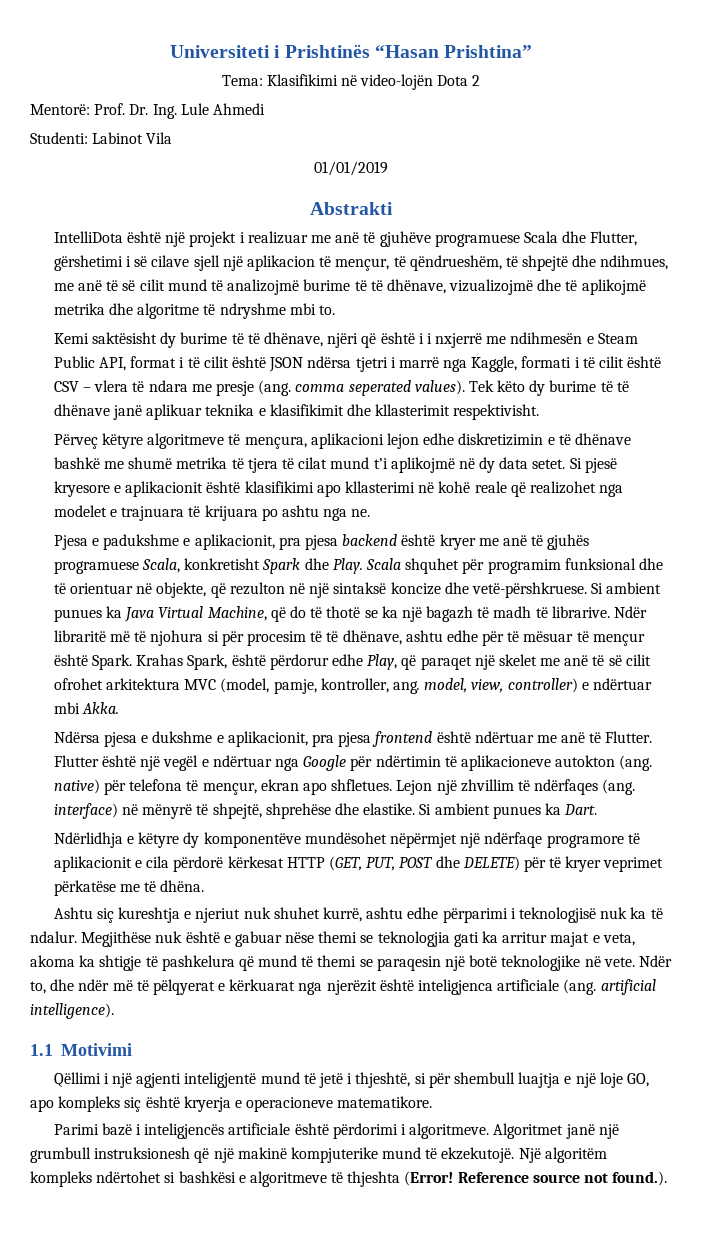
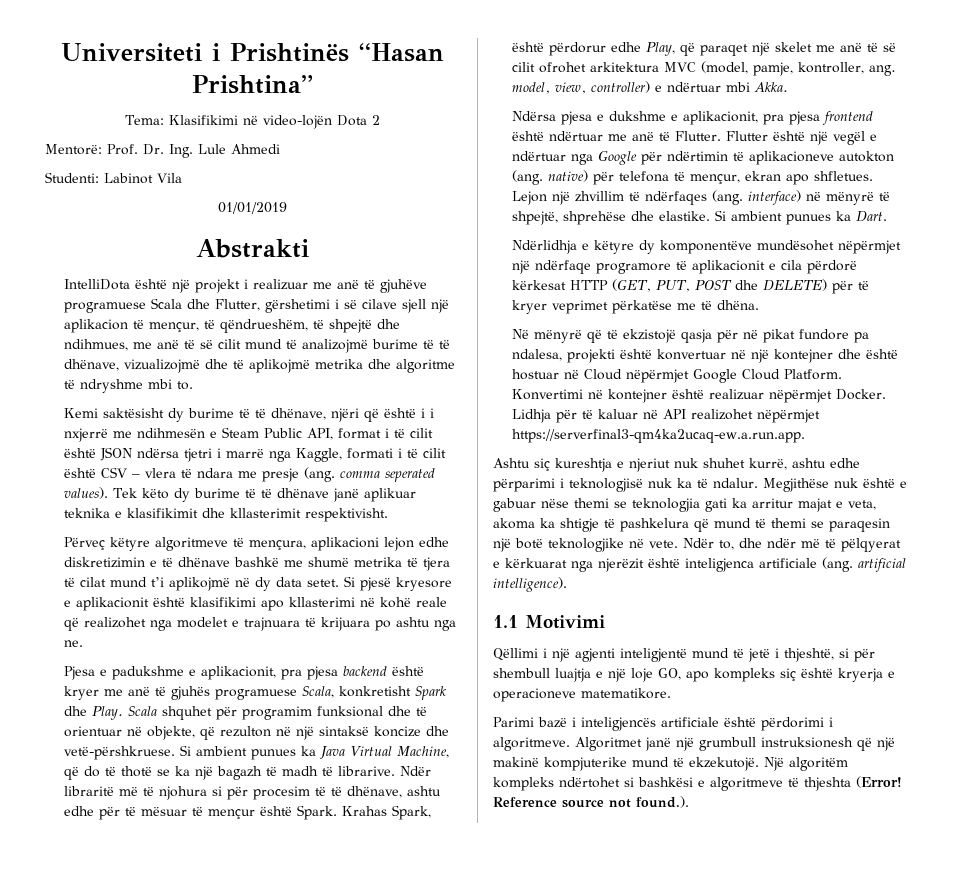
(205, 886) none -> [512,329,870,343] [512,349,899,363] [512,369,843,383] [512,389,887,403] [512,409,821,423] [512,429,806,443] // Në mënyrë që të ekzistojë qasja për në pikat fundore pa ndalesa, projekti është konvertuar në një kontejner dhe është hostuar në Cloud nëpërmjet Google Cloud Platform. Konvertimi në kontejner është realizuar nëpërmjet Docker. Lidhja për të kaluar në API realizohet nëpërmjet https://serverfinal3-qm4ka2ucaq-ew.a.run.app.

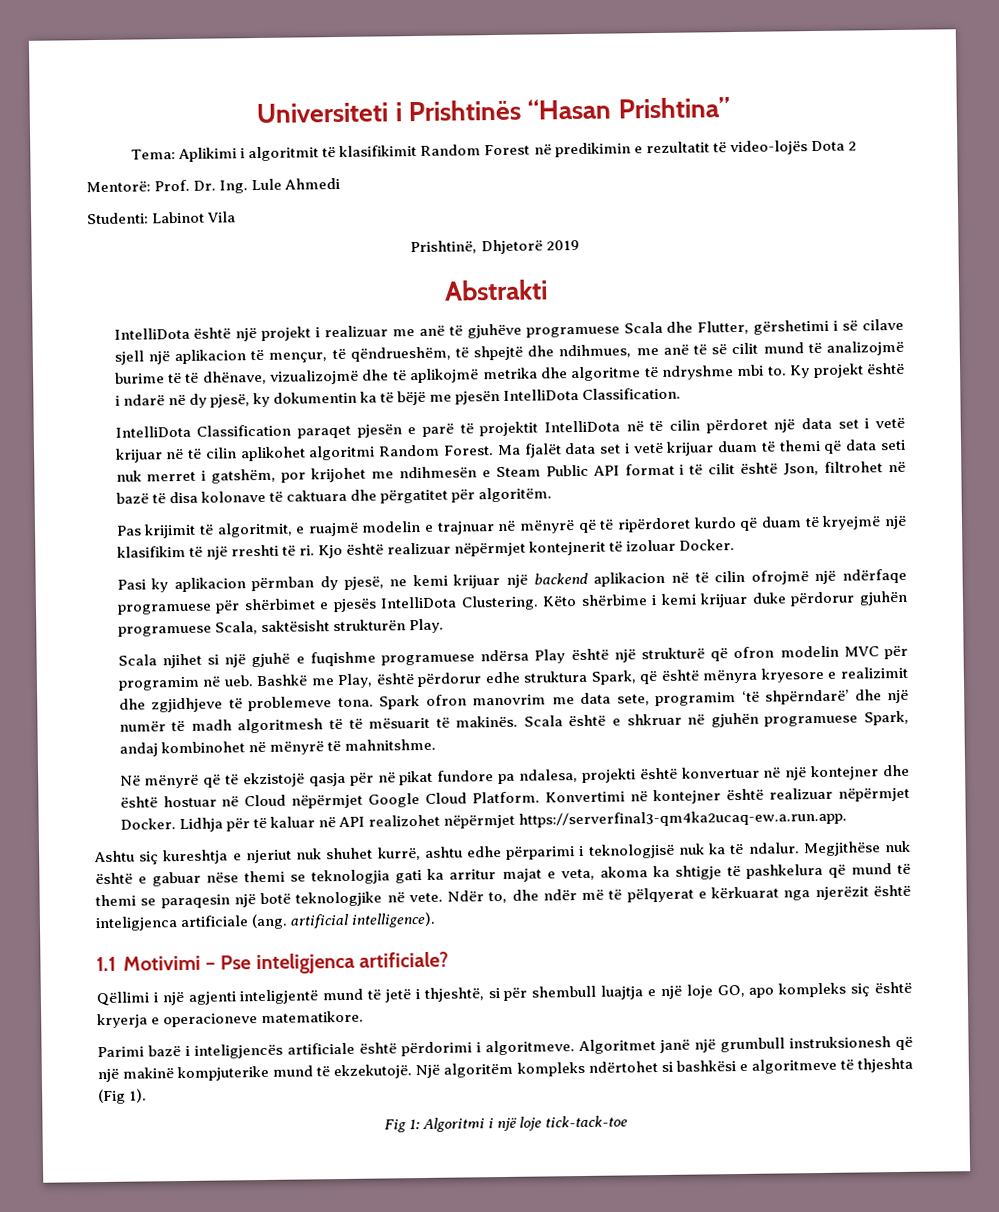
[168,115,332,129] Klasifikimi në video-lojën -> [178,140,808,162] Aplikimi i algoritmit të klasifikimit Random Forest në predikimin e rezultatit të video-lojës
[218,202,287,214] 01/01/2019 -> [410,239,580,255] Prishtinë, Dhjetorë 2019
[64,408,435,422] [64,428,109,442] // Kemi saktësisht dy burime të të dhënave, njëri që është i i nxjerrë -> [789,362,906,379] [114,387,682,408] [114,417,905,439] [114,439,906,463] [115,467,367,484] Ky projekt është i ndarë në dy pjesë, ky dokumentin ka të bëjë me pjesën IntelliDota Classification. // IntelliDota Classification paraqet pjesën e parë të projektit IntelliDota në të cilin përdoret një data set i vetë krijuar në të cilin aplikohet algoritmi Random Forest. Ma fjalët data set i vetë krijuar duam të themi që data seti nuk merret i gatshëm, por krijohet
[307,428,334,440] API, -> [592,465,620,476] API
[100,447,447,462] [64,467,436,482] [64,487,417,502] [64,508,389,522] [64,537,450,551] [64,557,451,571] [64,576,453,591] [64,597,448,611] [64,617,457,631] [64,640,84,647] [64,666,425,680] [64,686,448,700] [64,706,428,720] [64,726,450,740] [64,745,450,760] [64,766,432,780] [64,786,442,800] [64,805,432,820] [512,42,897,56] [512,61,897,76] [512,81,789,94] [512,111,874,125] [512,131,878,145] [512,151,895,165] [512,170,874,185] [512,190,891,205] [512,210,888,225] [512,240,902,254] [512,260,858,274] [512,279,870,294] [512,300,760,314] JSON ndërsa tjetri i marrë nga Kaggle, formati i të cilit është CSV – vlera të ndara me presje (ang. comma seperated values). Tek këto dy burime të të dhënave janë aplikuar teknika e klasifikimit dhe kllasterimit respektivisht. // Përveç këtyre algoritmeve të mençura, aplikacioni lejon edhe diskretizimin e të dhënave bashkë me shumë metrika të tjera të cilat mund t’i aplikojmë në dy data setet. Si pjesë kryesore e aplikacionit është klasifikimi apo kllasterimi në kohë reale që realizohet nga modelet e trajnuara të krijuara po ashtu nga ne. // Pjesa e padukshme e aplikacionit, pra pjesa backend është kryer me anë të gjuhës programuese Scala, konkretisht Spark dhe Play. Scala shquhet për programim funksional dhe të orientuar në objekte, që rezulton në një sintaksë koncize dhe vetë-përshkruese. Si ambient punues ka Java Virtual Machine, që do të thotë se ka një bagazh të madh të librarive. Ndër libraritë më të njohura si për procesim të të dhënave, ashtu edhe për të mësuar të mençur është Spark. Krahas Spark, është përdorur edhe Play, që paraqet një skelet me anë të së cilit ofrohet arkitektura MVC (model, pamje, kontroller, ang. model, view, controller) e ndërtuar mbi Akka. // Ndërsa pjesa e dukshme e aplikacionit, pra pjesa frontend është ndërtuar me anë të Flutter. Flutter është një vegël e ndërtuar nga Google për ndërtimin të aplikacioneve autokton (ang. native) për telefona të mençur, ekran apo shfletues. Lejon një zhvillim të ndërfaqes (ang. interface) në mënyrë të shpejtë, shprehëse dhe elastike. Si ambient punues ka Dart. // Ndërlidhja e këtyre dy komponentëve mundësohet nëpërmjet një ndërfaqe programore të aplikacionit e cila përdorë kërkesat HTTP (GET, PUT, POST dhe DELETE) për të kryer veprimet përkatëse me të dhëna. -> [783,461,906,476] [115,487,552,504] [115,515,908,539] [116,539,736,560] [116,568,908,593] [116,590,909,615] [117,618,444,637] [117,645,909,669] [117,666,909,691] [118,689,909,713] [118,710,910,734] [118,738,436,757] Json, filtrohet në bazë të disa kolonave të caktuara dhe përgatitet për algoritëm. // Pas krijimit të algoritmit, e ruajmë modelin e trajnuar në mënyrë që të ripërdoret kurdo që duam të kryejmë një klasifikim të një rreshti të ri. Kjo është realizuar nëpërmjet kontejnerit të izoluar Docker. // Pasi ky aplikacion përmban dy pjesë, ne kemi krijuar një backend aplikacion në të cilin ofrojmë një ndërfaqe programuese për shërbimet e pjesës IntelliDota Clustering. Këto shërbime i kemi krijuar duke përdorur gjuhën programuese Scala, saktësisht strukturën Play. // Scala njihet si një gjuhë e fuqishme programuese ndërsa Play është një strukturë që ofron modelin MVC për programim në ueb. Bashkë me Play, është përdorur edhe struktura Spark, që është mënyra kryesore e realizimit dhe zgjidhjeve të problemeve tona. Spark ofron manovrim me data sete, programim ‘të shpërndarë’ dhe një numër të madh algoritmesh të të mësuarit të makinës. Scala është e shkruar në gjuhën programuese Spark, andaj kombinohet në mënyrë të mahnitshme.
(605, 622) none -> [204,951,450,975] – Pse inteligjenca artificiale?
[856,776,902,788] [493,796,689,808] (Error! Reference source not found.). -> [98,1088,148,1105] [383,1115,629,1133] (Fig 1). // Fig 1: Algoritmi i një loje tick-tack-toe

